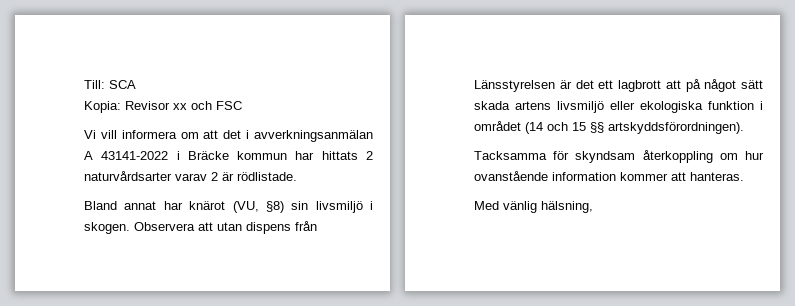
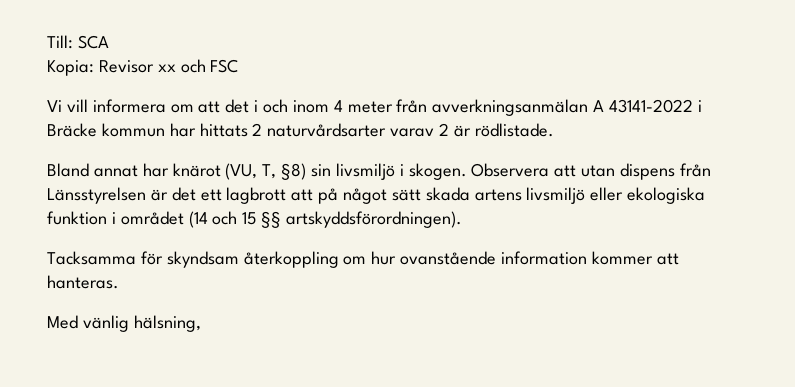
(250, 134) none -> [263,99,428,113] och inom 4 meter från
(259, 207) none -> [262,164,277,179] T,

